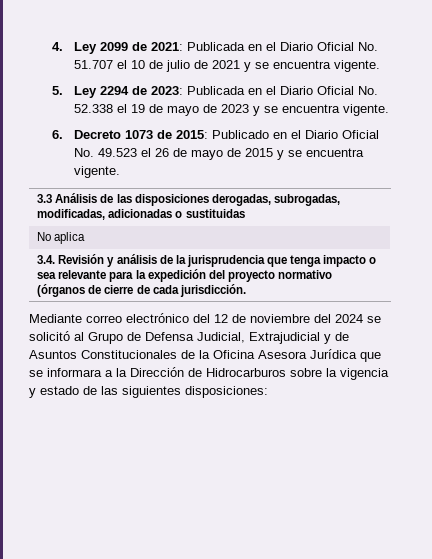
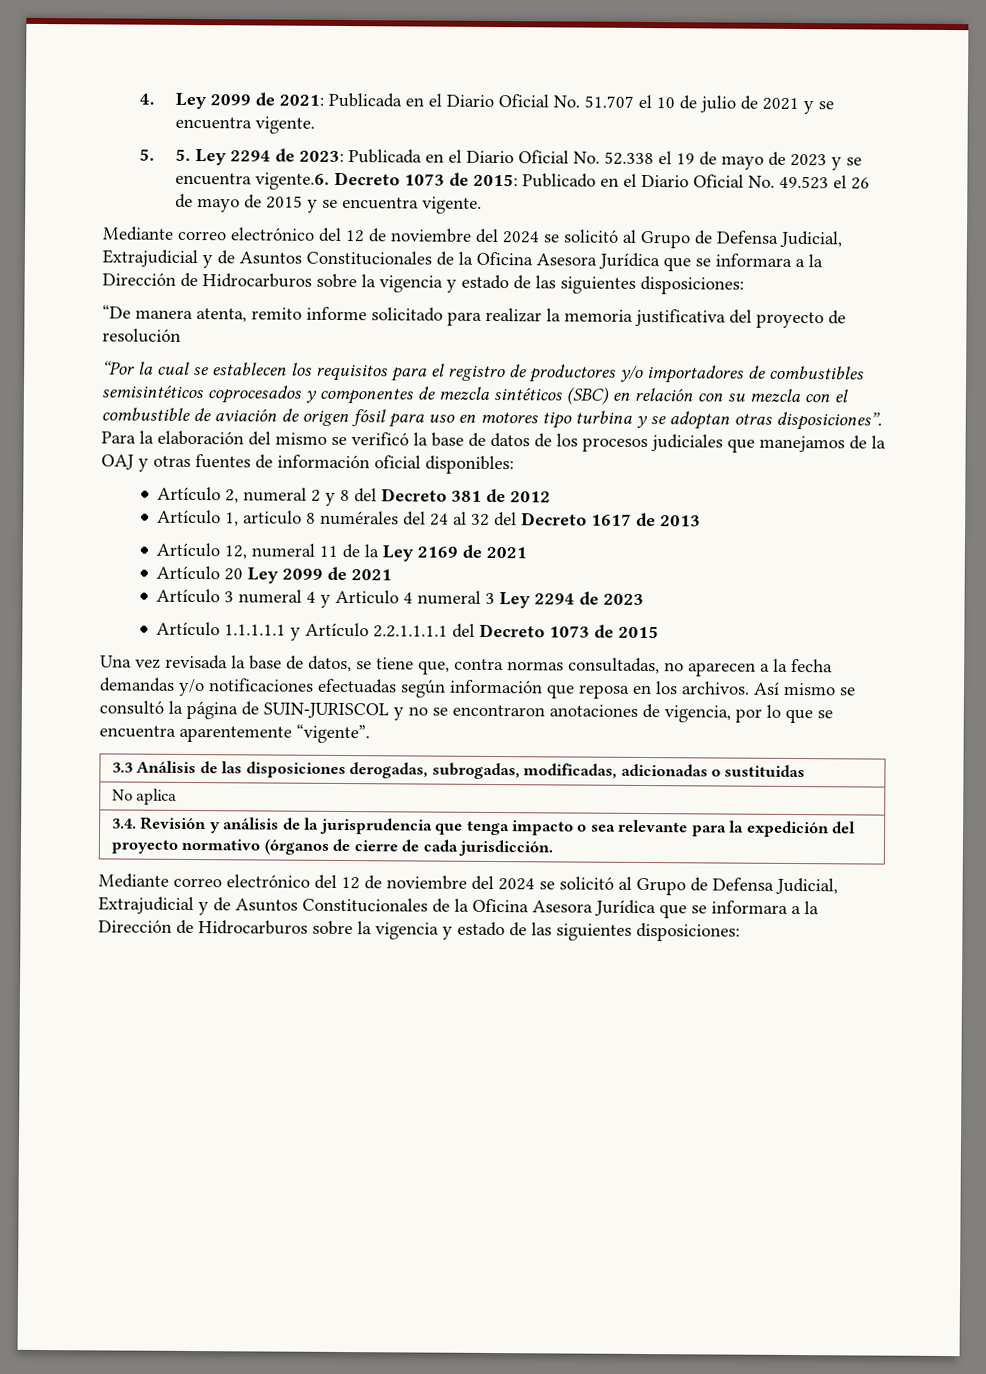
(63, 90) none -> [174,148,191,161] 5.
[343,104,390,116] [51,130,63,139] vigente. // 6. -> [254,172,330,190] vigente.6.
(121, 172) none -> [102,226,843,249] [102,249,823,272] [102,272,744,295] [102,304,846,329] [102,328,181,343] [102,360,864,384] [101,384,848,405] [101,407,882,431] [101,430,886,453] [101,454,514,475] [157,486,552,506] [157,509,702,528] [156,542,528,562] [156,565,393,584] [156,588,645,609] [156,621,660,641] [100,654,833,677] [99,677,856,699] [99,700,833,724] [99,723,370,744] // Mediante correo electrónico del 12 de noviembre del 2024 se solicitó al Grupo de Defensa Judicial, Extrajudicial y de Asuntos Constitucionales de la Oficina Asesora Jurídica que se informara a la Dirección de Hidrocarburos sobre la vigencia y estado de las siguientes disposiciones: // “De manera atenta, remito informe solicitado para realizar la memoria justificativa del proyecto de resolución // “Por la cual se establecen los requisitos para el registro de productores y/o importadores de combustibles semisintéticos coprocesados y componentes de mezcla sintéticos (SBC) en relación con su mezcla con el combustible de aviación de origen fósil para uso en motores tipo turbina y se adoptan otras disposiciones”. Para la elaboración del mismo se verificó la base de datos de los procesos judiciales que manejamos de la OAJ y otras fuentes de información oficial disponibles: // Artículo 2, numeral 2 y 8 del Decreto 381 de 2012 // Artículo 1, articulo 8 numérales del 24 al 32 del Decreto 1617 de 2013 // Artículo 12, numeral 11 de la Ley 2169 de 2021 // Artículo 20 Ley 2099 de 2021 // Artículo 3 numeral 4 y Articulo 4 numeral 3 Ley 2294 de 2023 // Artículo 1.1.1.1.1 y Artículo 2.2.1.1.1.1 del Decreto 1073 de 2015 // Una vez revisada la base de datos, se tiene que, contra normas consultadas, no aparecen a la fecha demandas y/o notificaciones efectuadas según información que reposa en los archivos. Así mismo se consultó la página de SUIN-JURISCOL y no se encontraron anotaciones de vigencia, por lo que se encuentra aparentemente “vigente”.

